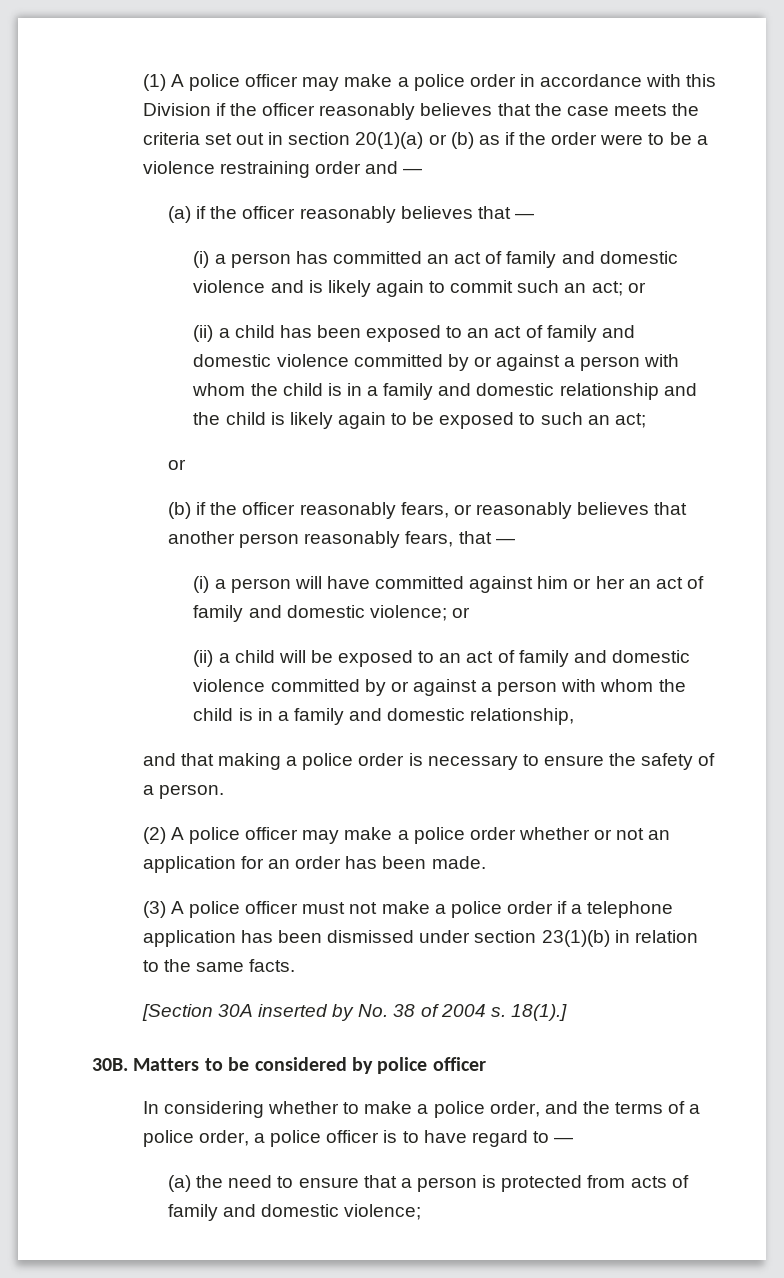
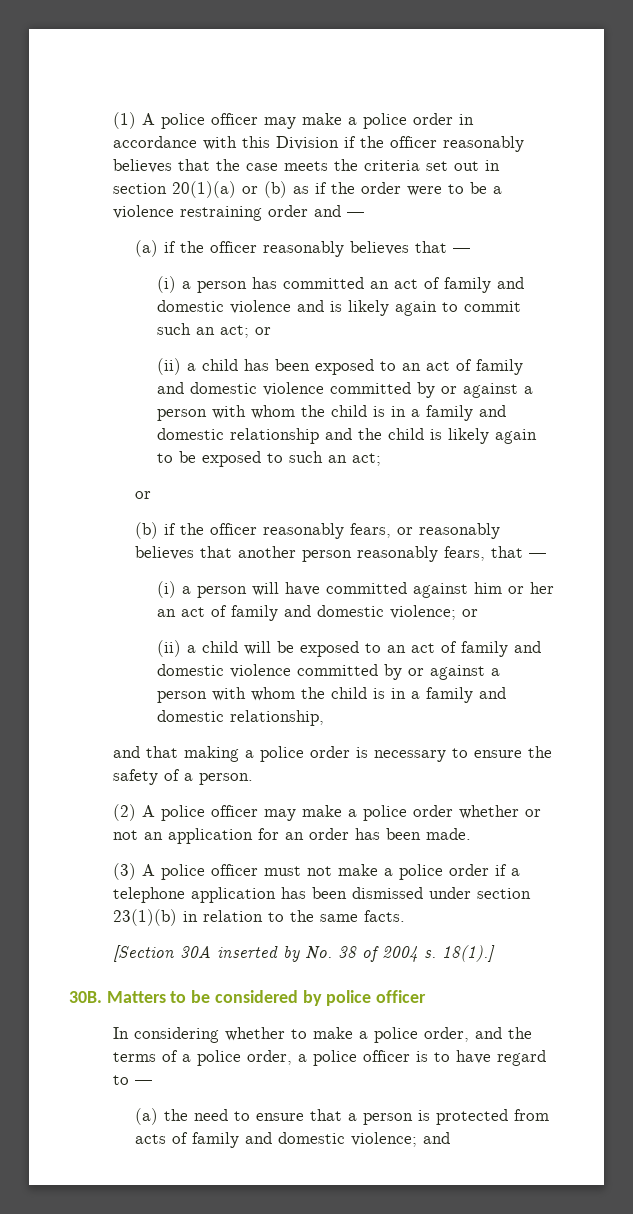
(422, 1212) none -> [423,1132,451,1144] and

